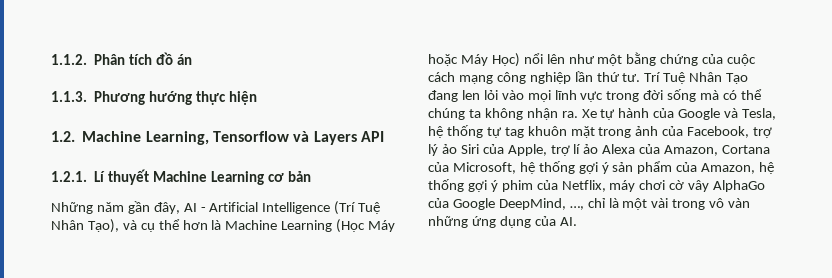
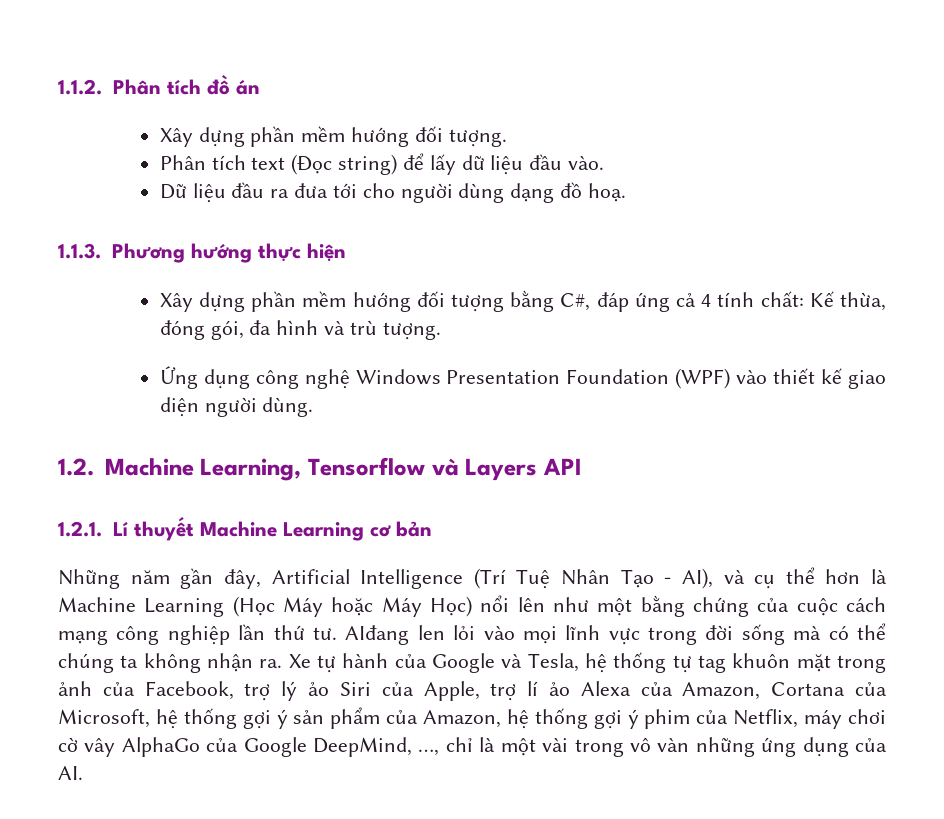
(192, 59) none -> [159,126,507,147] [159,153,604,175] [159,182,626,203] // Xây dựng phần mềm hướng đối tượng. // Phân tích text (Đọc string) để lấy dữ liệu đầu vào. // Dữ liệu đầu ra đưa tới cho người dùng dạng đồ hoạ.
(257, 98) none -> [159,290,887,312] [159,320,441,340] [159,366,887,389] [159,397,314,417] // Xây dựng phần mềm hướng đối tượng bằng C#, đáp ứng cả 4 tính chất: Kế thừa, đóng gói, đa hình và trù tượng. // Ứng dụng công nghệ Windows Presentation Foundation (WPF) vào thiết kế giao diện người dùng.
[183,203,206,212] AI - -> (261, 579) none
[87,219,119,233] Tạo), -> [620,568,713,589] Tạo - AI),
[644,72,749,84] [428,90,458,102] Trí Tuệ Nhân Tạo đang -> [345,625,410,645] AIđang

